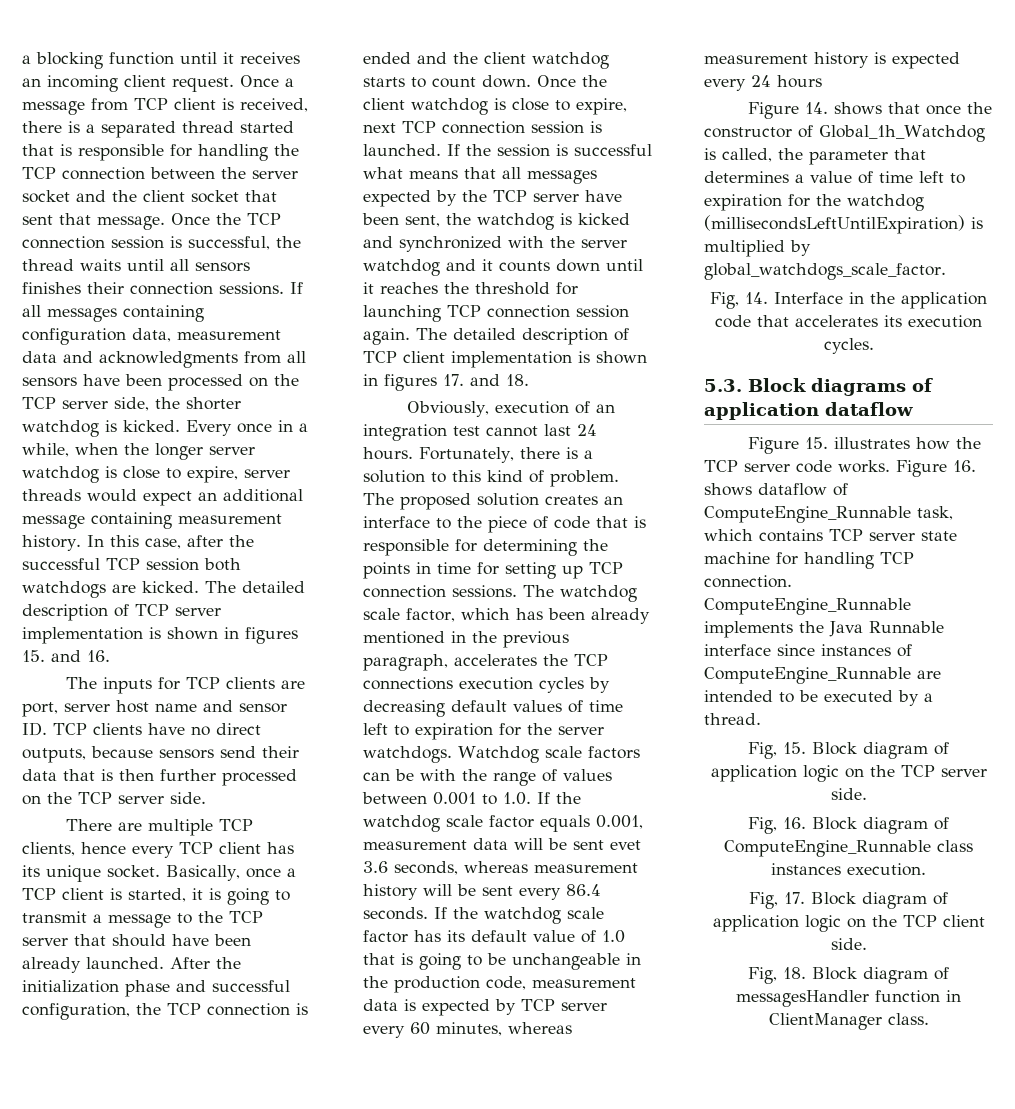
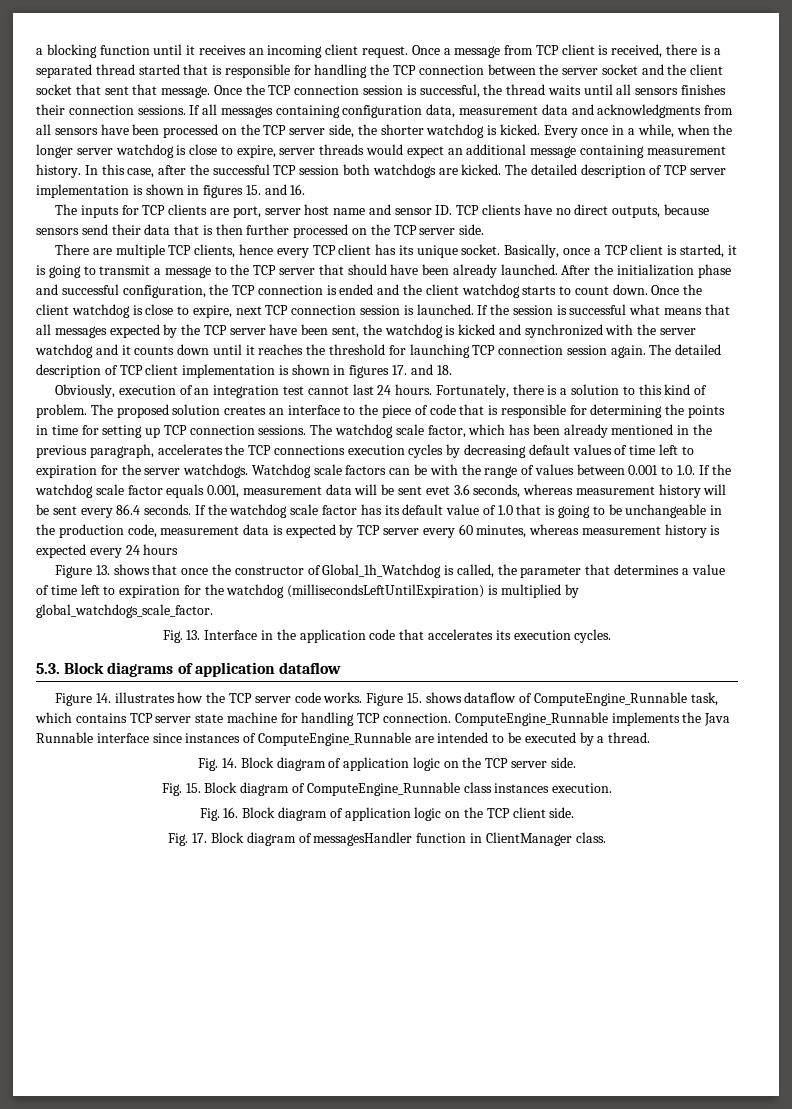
[805,102,829,114] 14. -> [95,565,110,575] 13.
[710,292,768,309] Fig, 14. -> [162,630,201,643] Fig. 13.
[805,437,829,449] 15. -> [95,693,111,703] 14.
[953,460,976,472] 16. -> [406,693,422,703] 15.
[748,742,806,759] Fig, 15. -> [198,758,237,771] Fig. 14.
[748,817,806,834] Fig, 16. -> [161,783,201,796] Fig. 15.
[749,892,805,909] Fig, 17. -> [199,807,239,821] Fig. 16.
[748,967,806,984] Fig, 18. -> [168,833,208,846] Fig. 17.

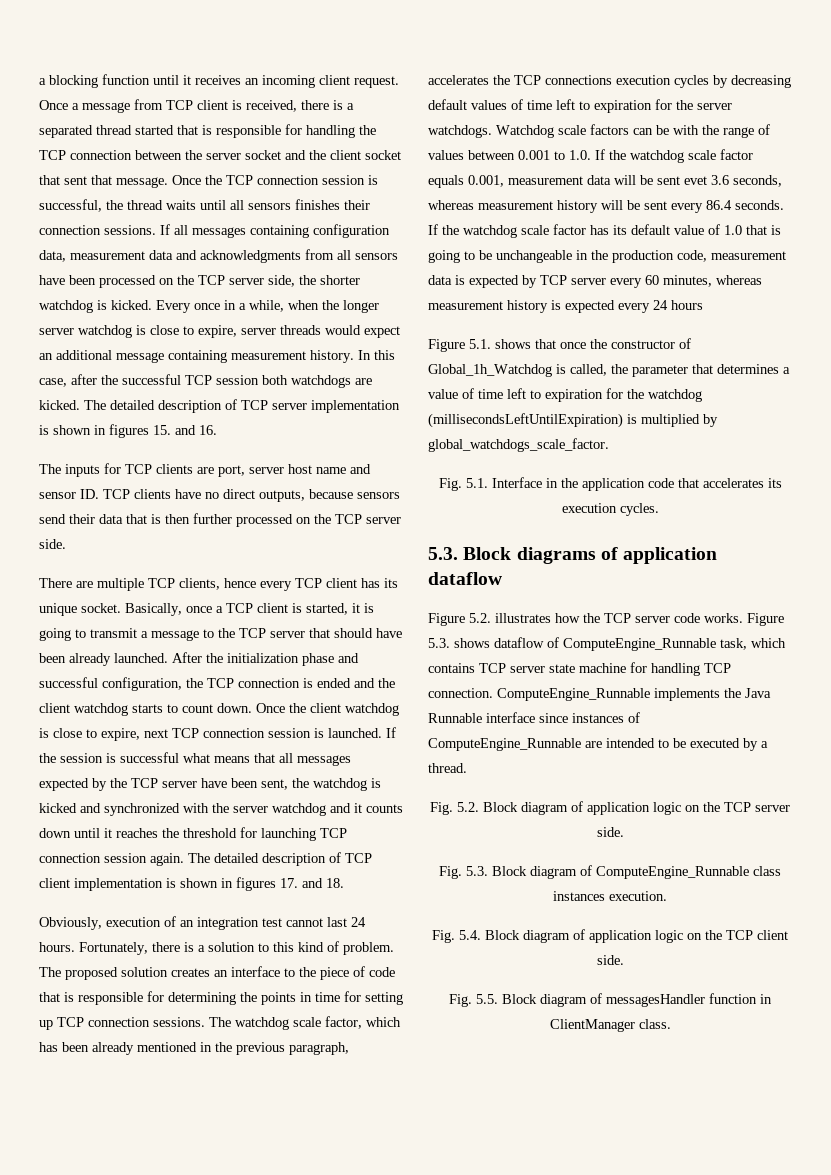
[95,565,110,575] 13. -> [469,339,491,349] 5.1.
[186,630,201,640] 13. -> [465,478,488,488] 5.1.
[95,693,111,703] 14. -> [469,613,491,623] 5.2.
[406,693,422,703] 15. -> [428,638,450,648] 5.3.
[221,758,237,768] 14. -> [457,802,479,812] 5.2.
[185,783,201,793] 15. -> [466,866,488,876] 5.3.
[223,807,239,818] 16. -> [459,930,481,940] 5.4.
[192,833,208,843] 17. -> [476,994,498,1004] 5.5.

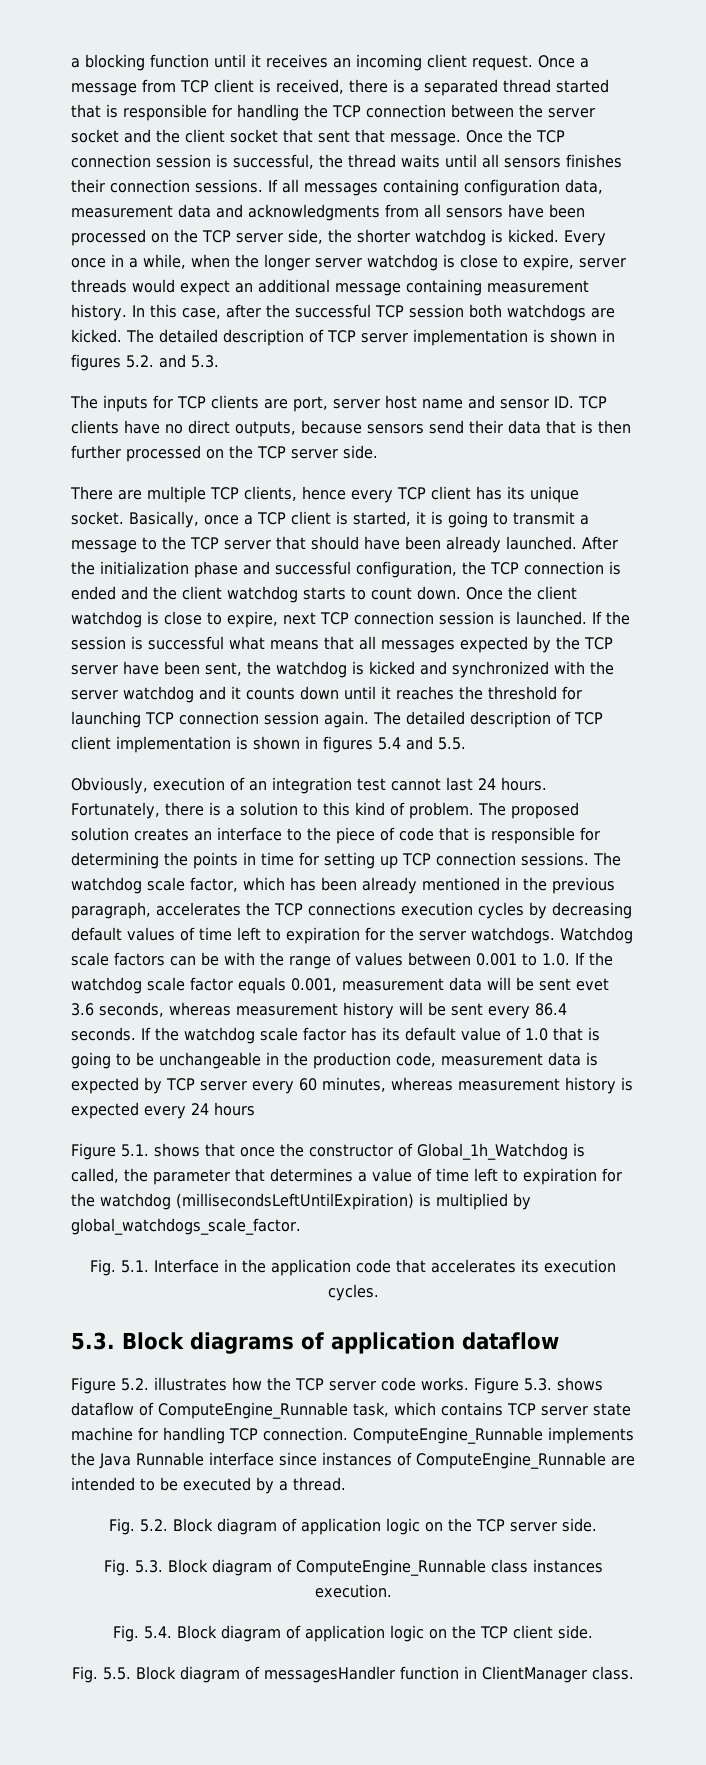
[153,425,217,435] 15. and 16. -> [126,354,219,368] 5.2. and 5.3.
[280,878,344,888] 17. and 18. -> [378,736,466,750] 5.4 and 5.5.

